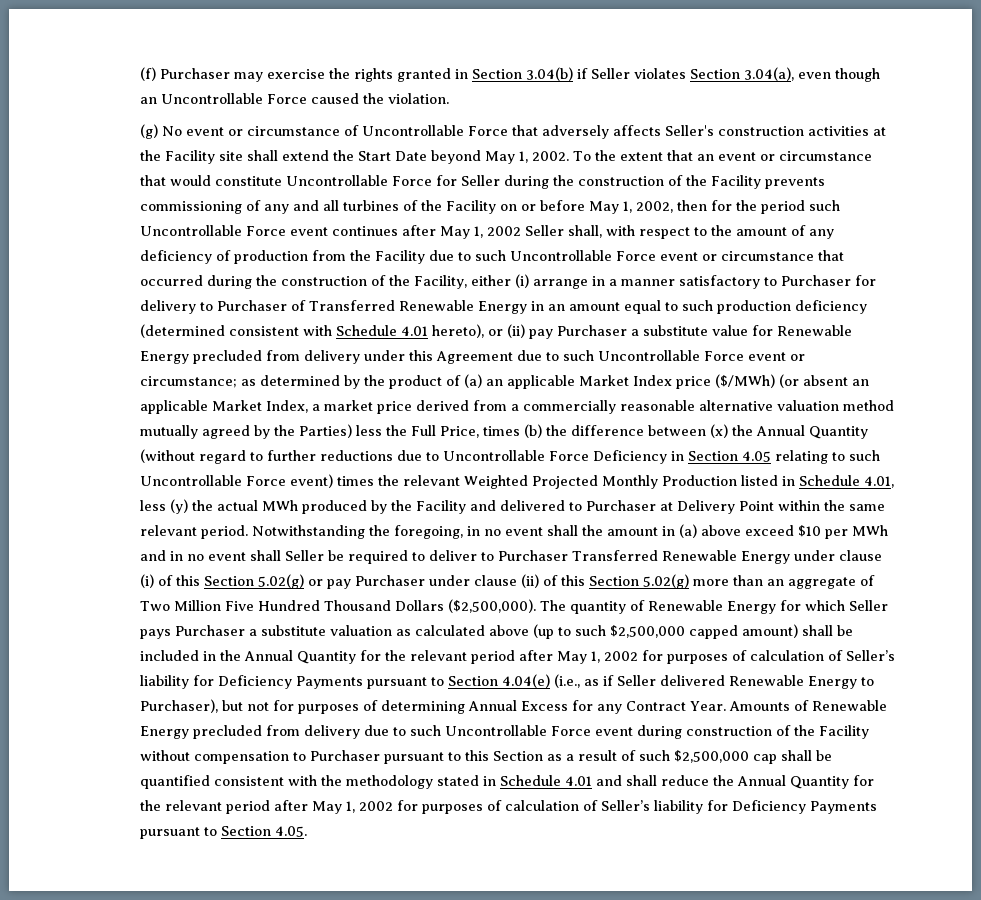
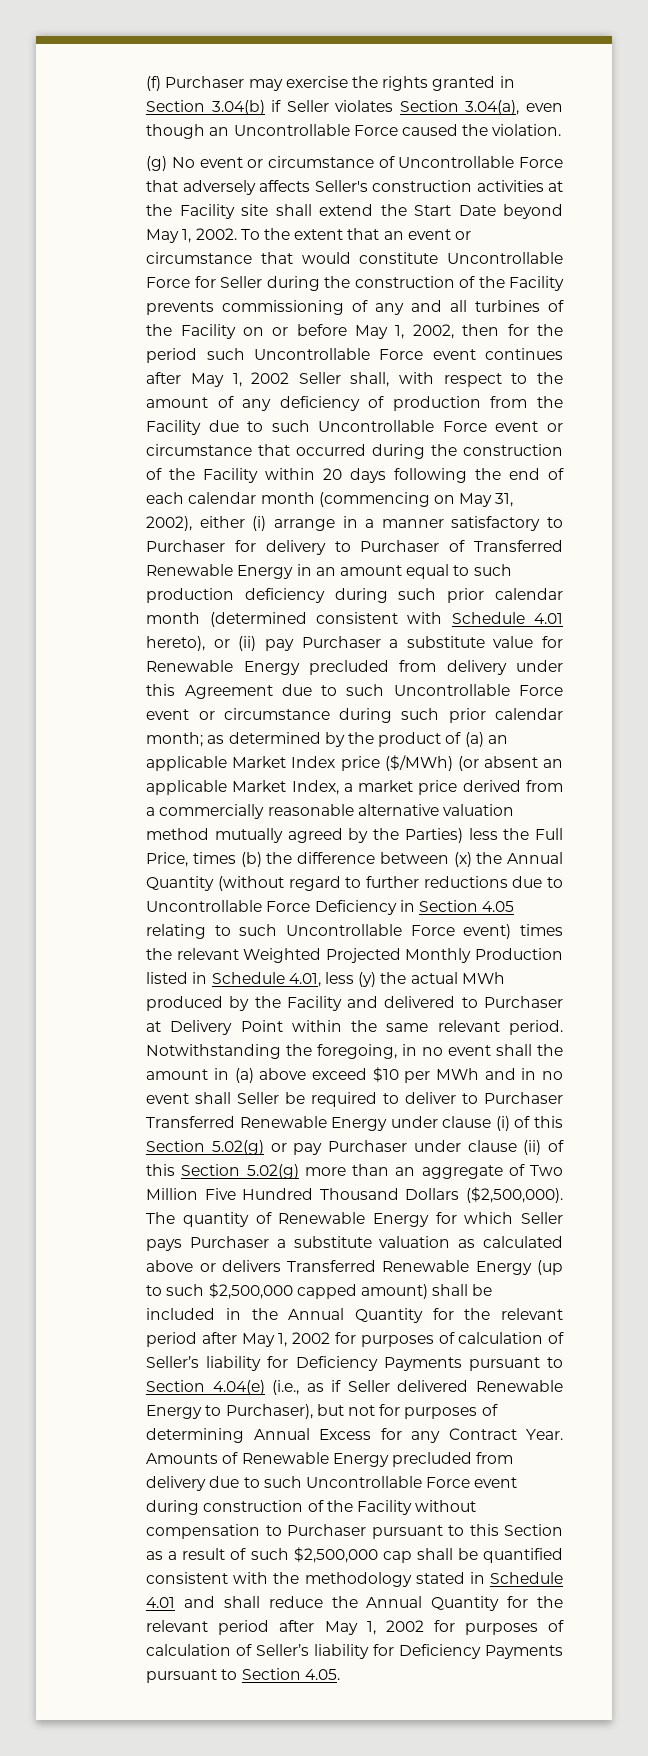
[414,275,468,289] Facility, -> [203,468,564,483] [146,492,514,507] [146,516,193,531] Facility within 20 days following the end of each calendar month (commencing on May 31, 2002),
(868, 307) none -> [334,588,563,603] [146,612,201,624] during such prior calendar month
[140,376,238,388] circumstance; -> [223,708,563,723] [146,732,204,747] circumstance during such prior calendar month;
(530, 630) none -> [199,1260,532,1275] or delivers Transferred Renewable Energy

